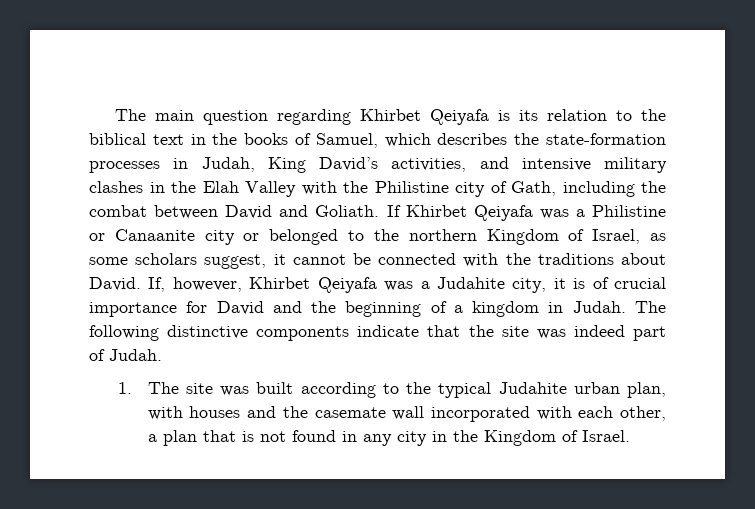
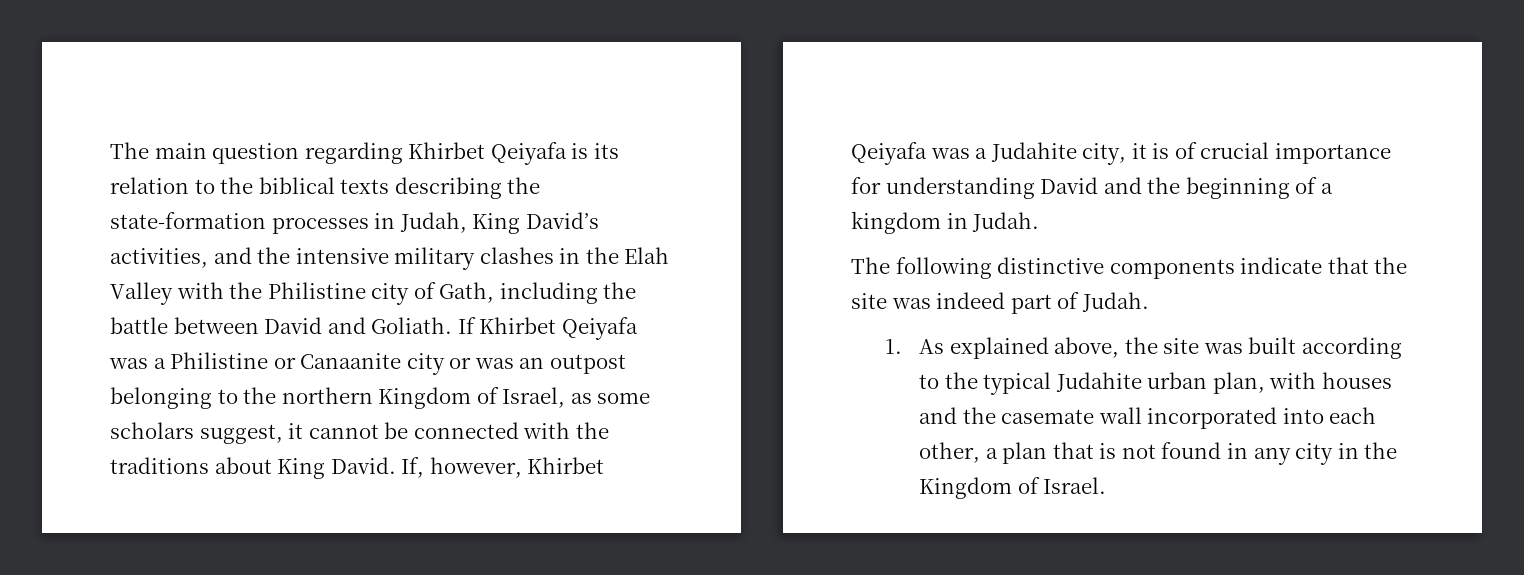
[152,133,508,148] text in the books of Samuel, which describes -> [340,177,502,199] texts describing
(509, 163) none -> [257,247,291,264] the
[89,205,147,217] combat -> [110,317,168,334] battle
[269,229,339,245] belonged -> [474,354,626,374] [110,387,212,409] was an outpost belonging
(666, 259) none -> [277,458,326,479] King
(208, 307) none -> [885,177,1035,199] understanding
(626, 307) none -> (1040, 222) //
[147,382,179,394] The -> [919,337,1158,359] As explained above, the
[536,406,572,420] with -> [1282,408,1324,424] into

